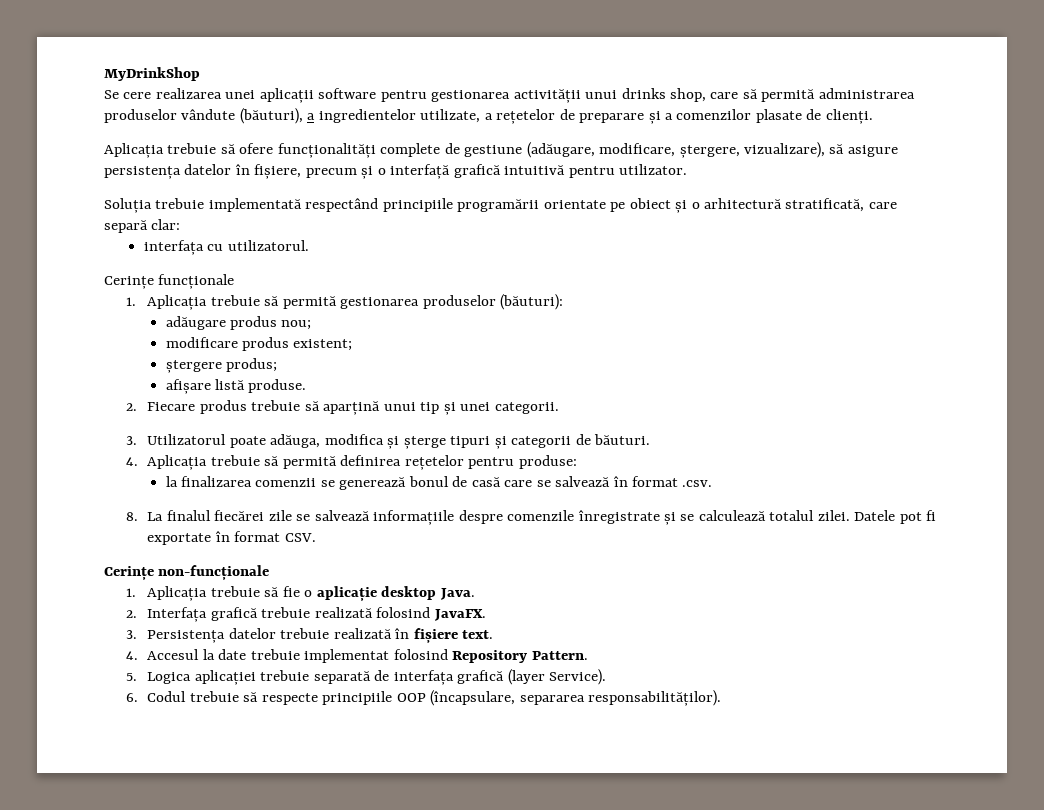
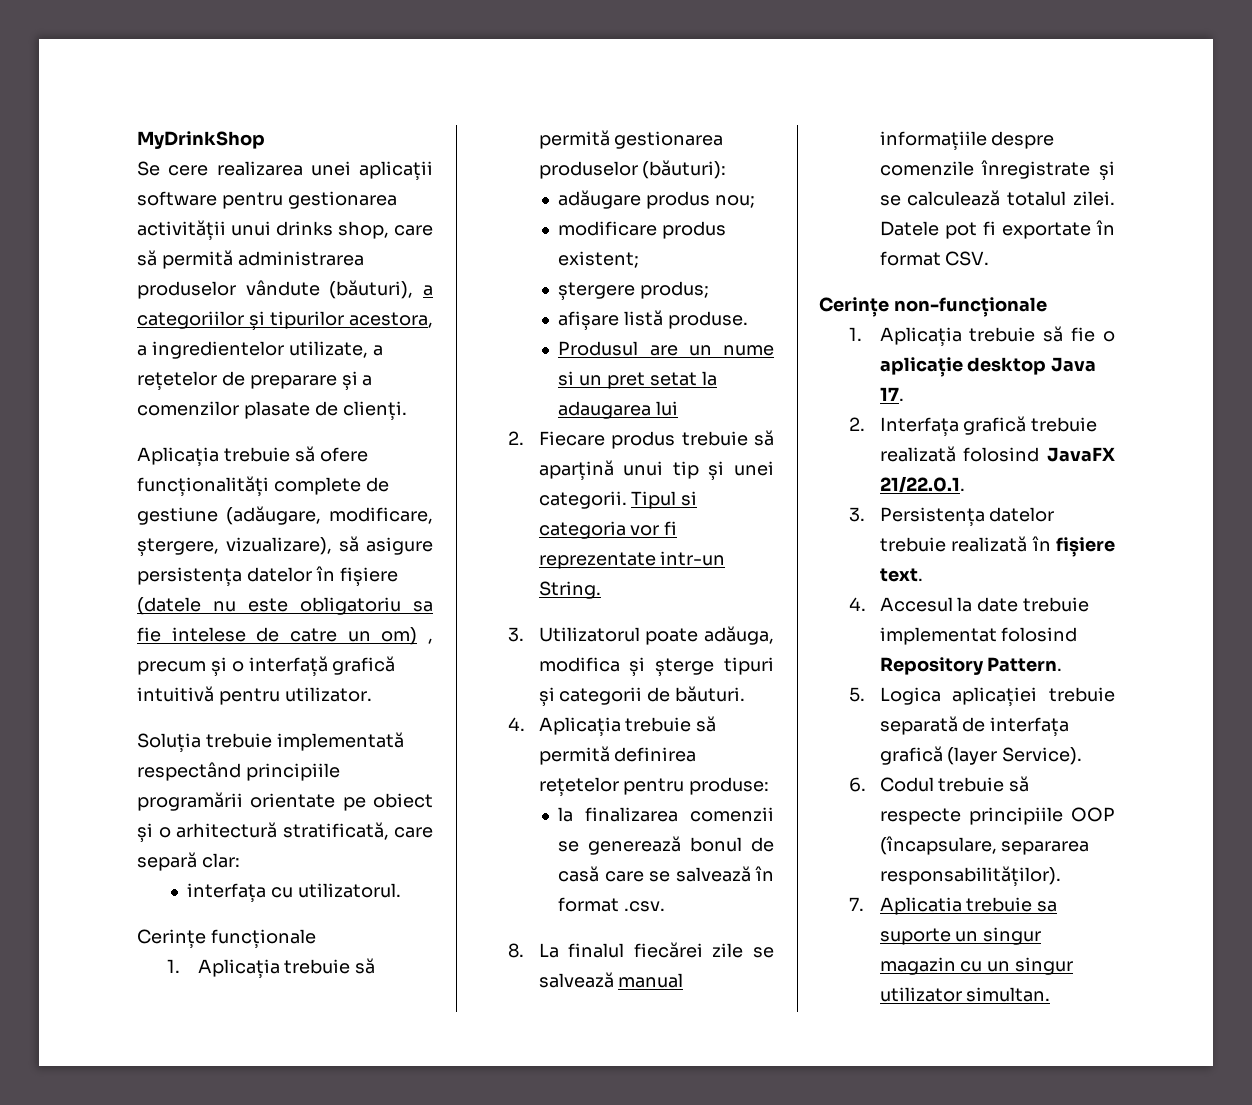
(316, 116) none -> [137,311,433,330] [137,345,147,356] categoriilor și tipurilor acestora, a
[254,164,302,179] fișiere, -> [339,567,398,586] [137,597,433,615] [137,627,434,645] fișiere (datele nu este obligatoriu sa fie intelese de catre un om) ,
(307, 386) none -> [558,341,774,356] [558,371,717,389] [558,401,679,419] // Produsul are un nume si un pret setat la adaugarea lui
(559, 408) none -> [631,491,698,509] [538,521,678,539] [538,551,726,569] [538,581,601,599] Tipul si categoria vor fi reprezentate intr-un String.
(370, 515) none -> [618,973,684,988] manual
[439,588,475,600] Java. -> [1051,357,1097,372] [879,387,904,401] Java 17.
[433,609,486,621] JavaFX. -> [1047,447,1115,462] [879,476,965,493] JavaFX 21/22.0.1.
(722, 698) none -> [849,897,1058,915] [879,927,1042,945] [879,957,1074,975] [879,987,1051,1002] // 7. Aplicatia trebuie sa suporte un singur magazin cu un singur utilizator simultan.

